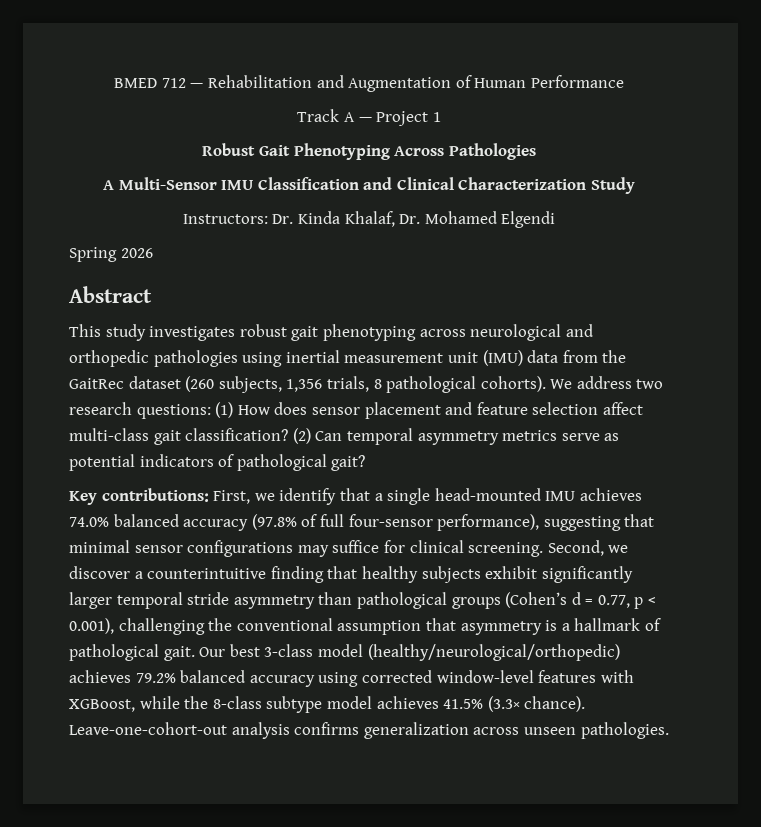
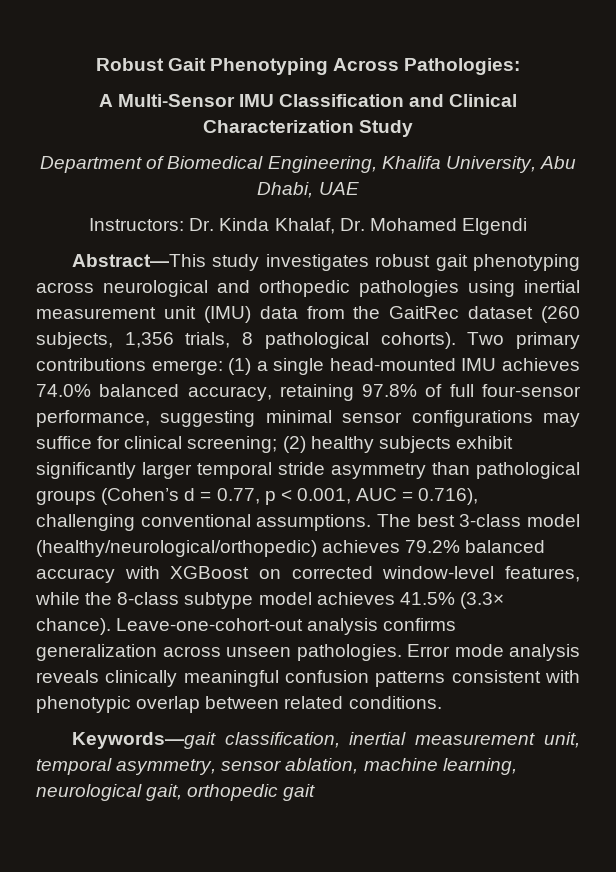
[114,75,624,92] [297,109,441,126] BMED 712 — Rehabilitation and Augmentation of Human Performance // Track A — Project 1 // -> (95, 64) none
[448,143,536,160] Pathologies -> [404,58,521,75] Pathologies:
(636, 185) none -> [40,156,576,173] [257,182,359,198] // Department of Biomedical Engineering, Khalifa University, Abu Dhabi, UAE
[69,247,153,262] [69,286,152,303] [69,324,101,337] Spring 2026 // Abstract // This -> [71,254,206,267] Abstract—This
[550,376,664,389] [69,402,643,419] [69,428,620,445] [69,454,366,471] [69,488,370,505] We address two research questions: (1) How does sensor placement and feature selection affect multi-class gait classification? (2) Can temporal asymmetry metrics serve as potential indicators of pathological gait? // Key contributions: First, we identify that -> [467,332,580,349] [36,358,252,375] Two primary contributions emerge: (1)
[183,514,655,531] accuracy (97.8% of full four-sensor performance), suggesting that -> [187,384,581,401] [36,410,256,427] accuracy, retaining 97.8% of full four-sensor performance, suggesting
[468,540,629,557] [69,566,358,583] screening. Second, we discover a counterintuitive finding that -> [187,436,306,453] screening; (2)
[69,618,661,635] [69,644,226,661] 0.001), challenging the conventional assumption that asymmetry is a hallmark of pathological gait. Our -> [296,488,479,505] [36,514,412,531] 0.001, AUC = 0.716), challenging conventional assumptions. The
[318,670,634,687] [69,699,135,712] using corrected window-level features with XGBoost, -> [124,566,580,582] with XGBoost on corrected window-level features,
(669, 730) none -> [407,644,580,661] [36,670,580,687] [36,696,442,713] [71,732,581,749] [36,758,517,775] [36,784,316,801] Error mode analysis reveals clinically meaningful confusion patterns consistent with phenotypic overlap between related conditions. // Keywords—gait classification, inertial measurement unit, temporal asymmetry, sensor ablation, machine learning, neurological gait, orthopedic gait

